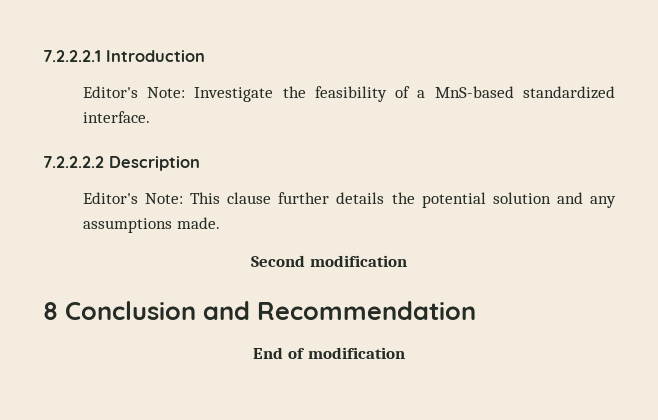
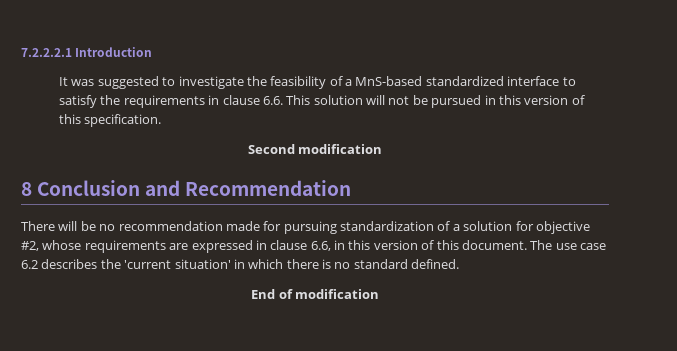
[82,86,274,102] Editor's Note: Investigate -> [59,76,244,89] It was suggested to investigate
[82,111,150,123] [43,156,200,171] [82,192,616,208] [82,217,220,233] interface. // 7.2.2.2.2 Description // Editor's Note: This clause further details the potential solution and any assumptions made. -> [507,76,576,86] [59,95,585,108] [59,114,162,127] interface to satisfy the requirements in clause 6.6. This solution will not be pursued in this version of this specification.
(476, 310) none -> [21,221,590,234] [21,240,606,253] [21,259,460,269] // There will be no recommendation made for pursuing standardization of a solution for objective #2, whose requirements are expressed in clause 6.6, in this version of this document. The use case 6.2 describes the 'current situation' in which there is no standard defined.

